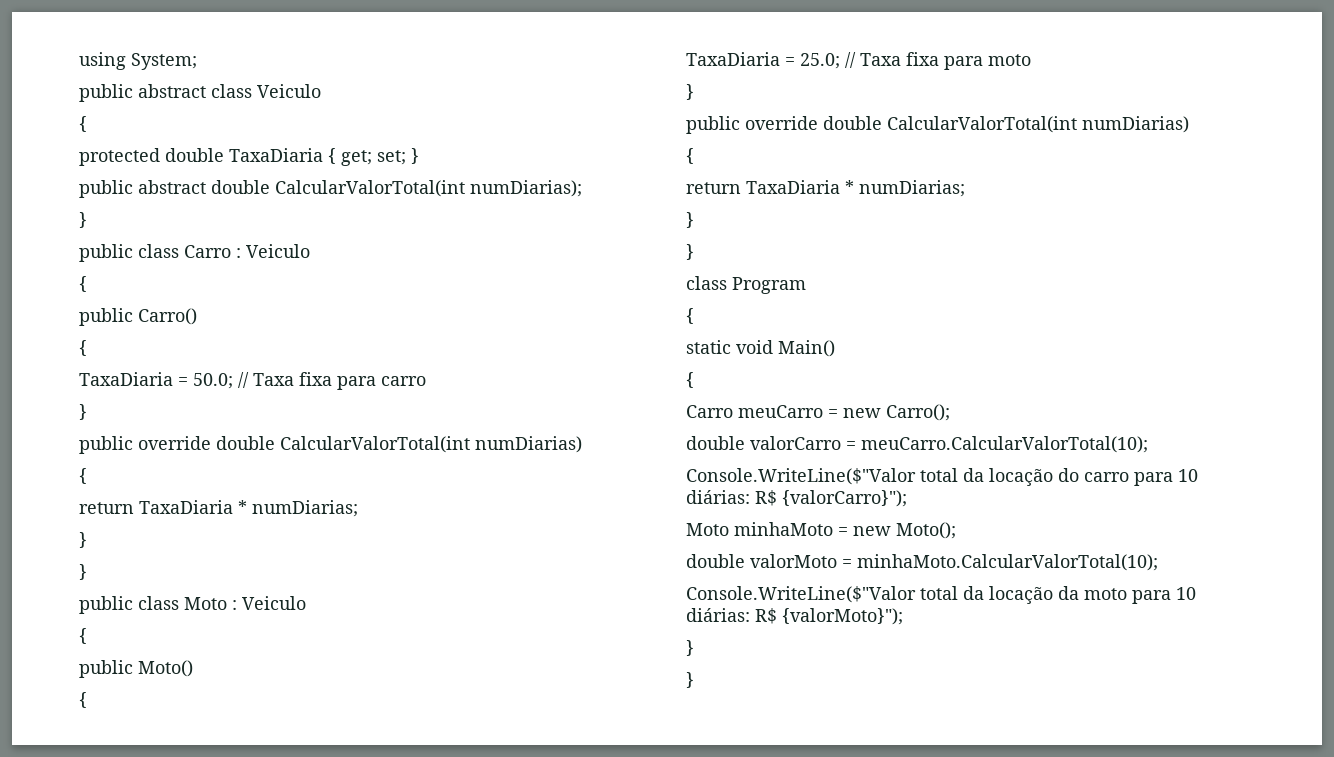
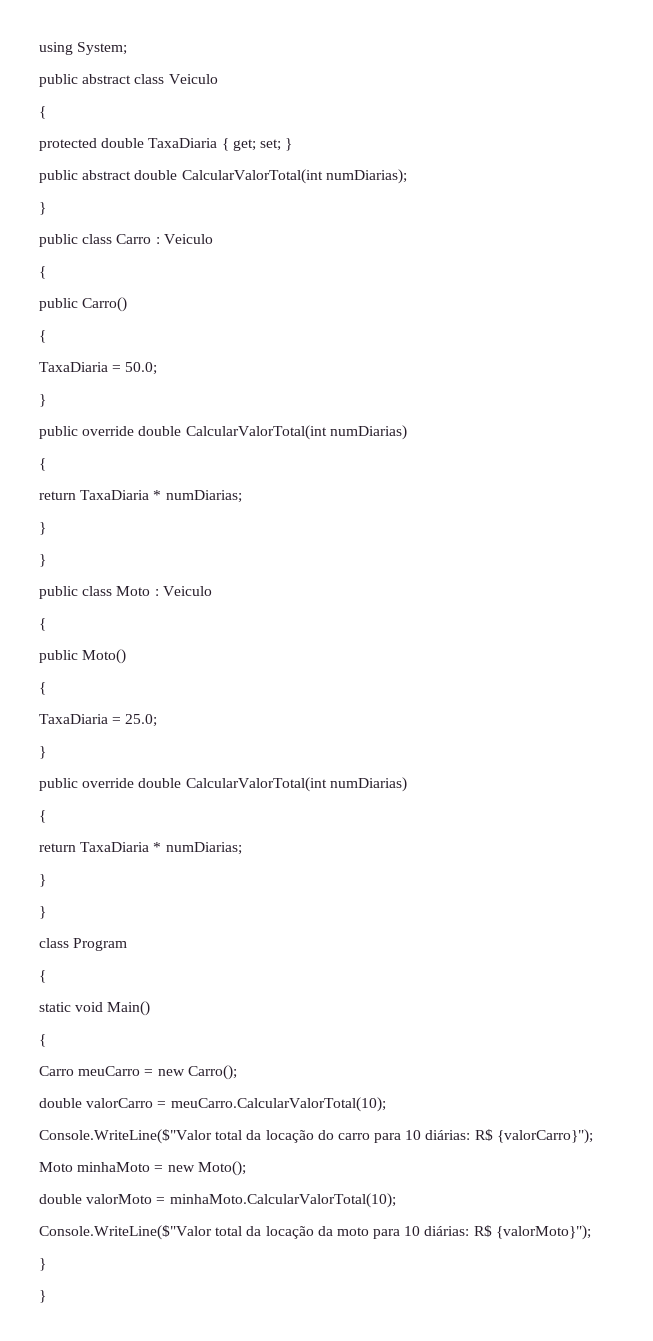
[238,372,426,390] // Taxa fixa para carro -> (158, 368) none
[845,52,1031,70] // Taxa fixa para moto -> (158, 720) none

